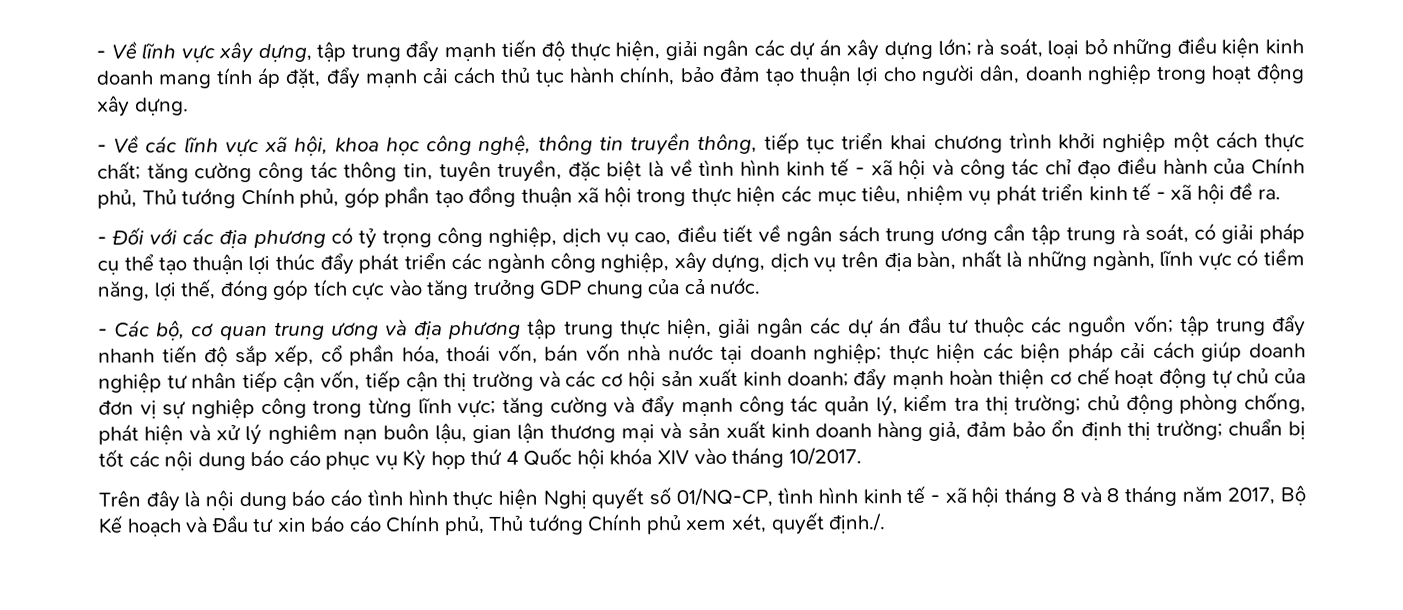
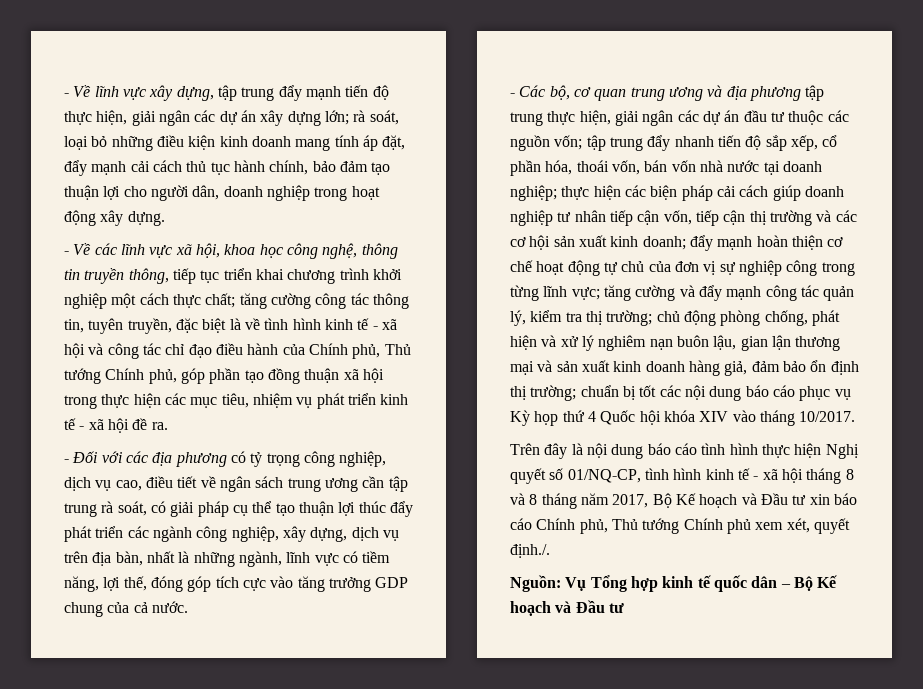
(887, 523) none -> [510,575,838,592] [510,600,624,616] // Nguồn: Vụ Tổng hợp kinh tế quốc dân – Bộ Kế hoạch và Đầu tư

